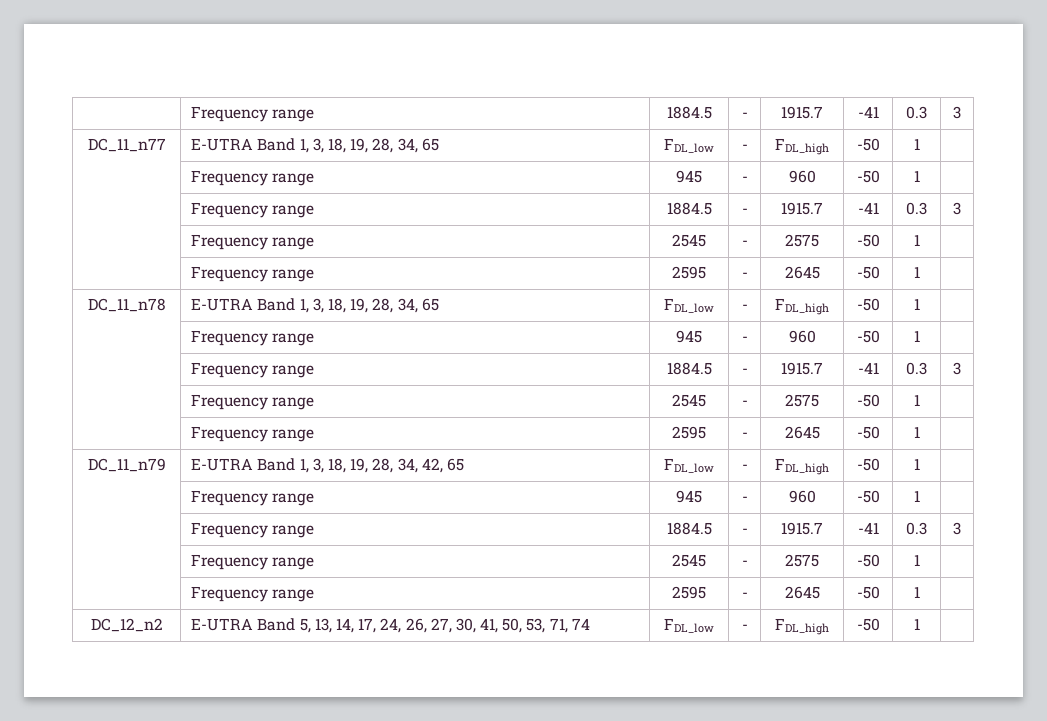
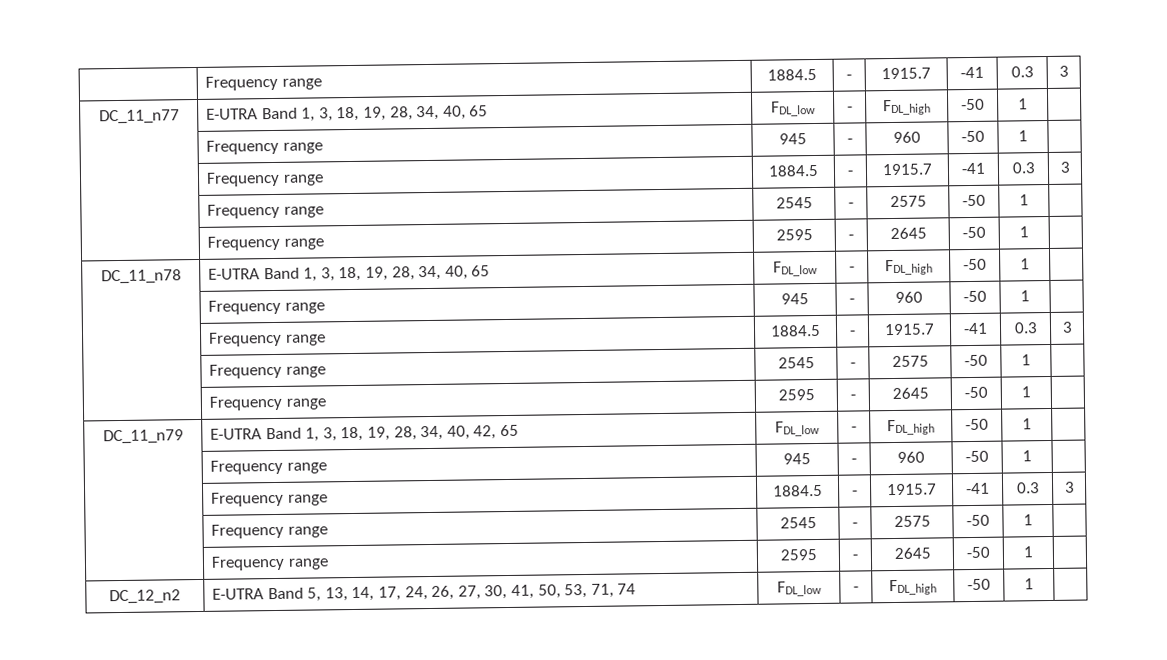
(418, 145) none -> [442,105,466,120] 40,
(418, 305) none -> [444,265,468,280] 40,
(418, 465) none -> [446,425,470,440] 40,

